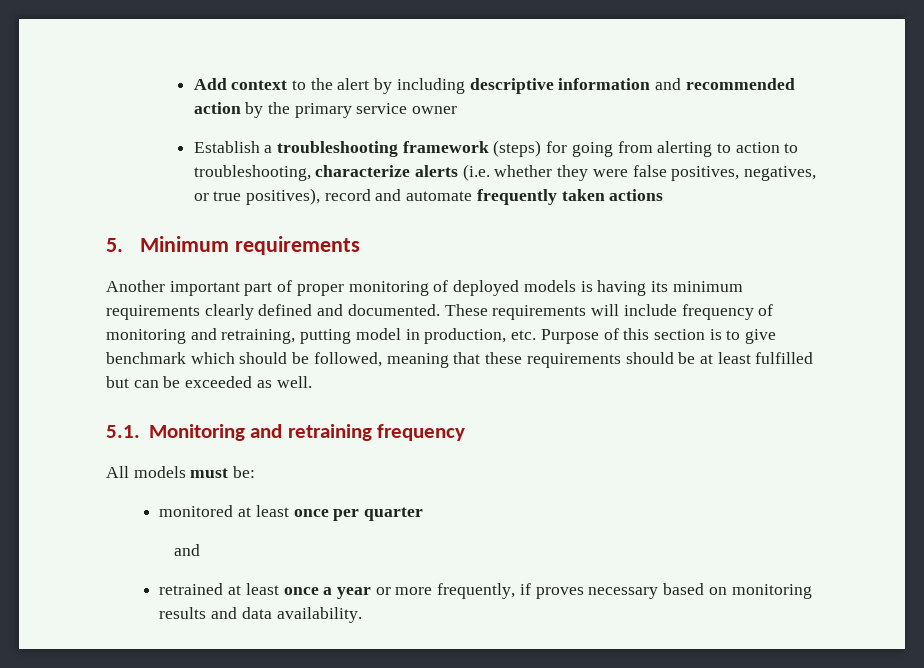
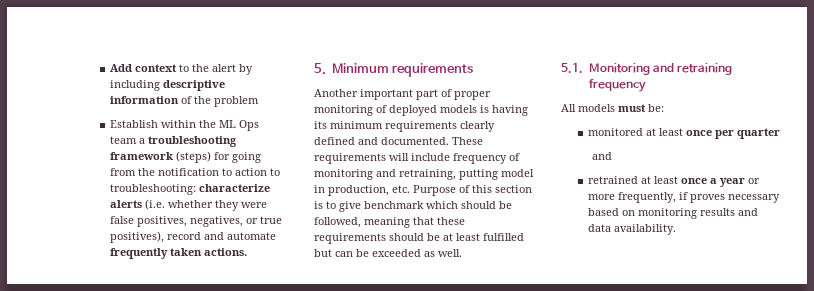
[655,78,795,90] [193,102,458,118] [193,141,260,153] and recommended action by the primary service owner // Establish -> [180,96,259,107] [109,120,259,131] [109,136,137,144] of the problem // Establish within the ML Ops team
[657,141,713,157] alerting -> [137,168,219,176] the notification
[193,165,311,181] troubleshooting, -> [109,184,196,195] troubleshooting:
[609,189,664,201] actions -> [203,248,247,256] actions.

